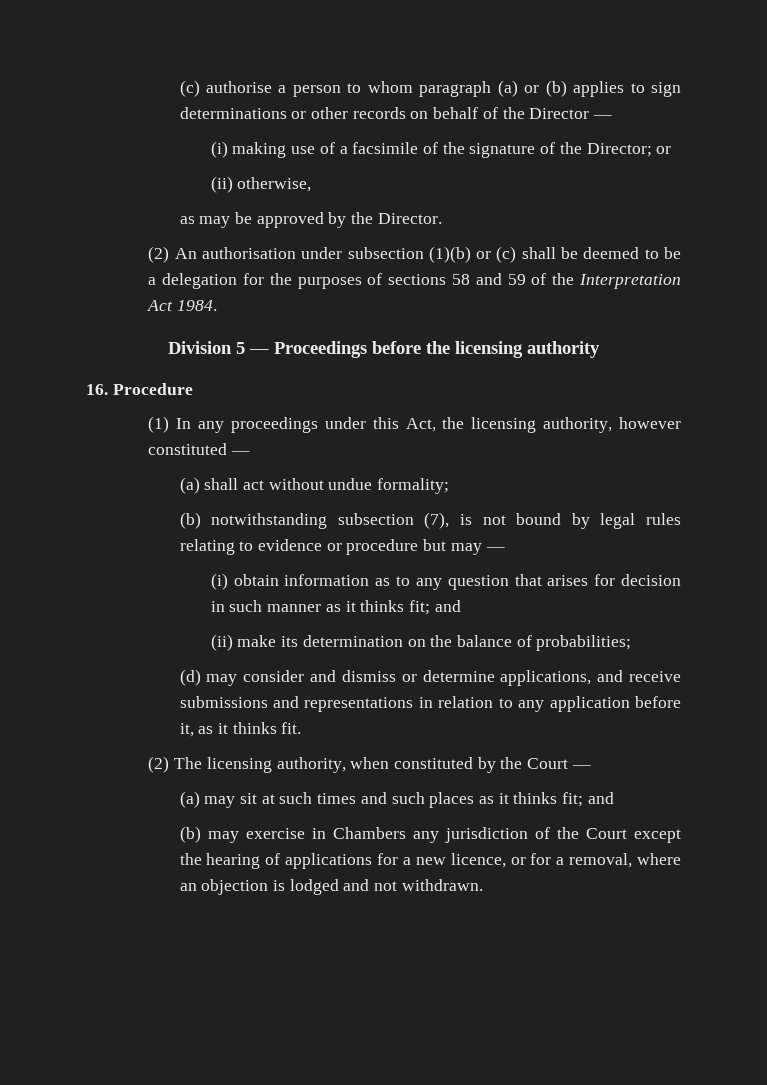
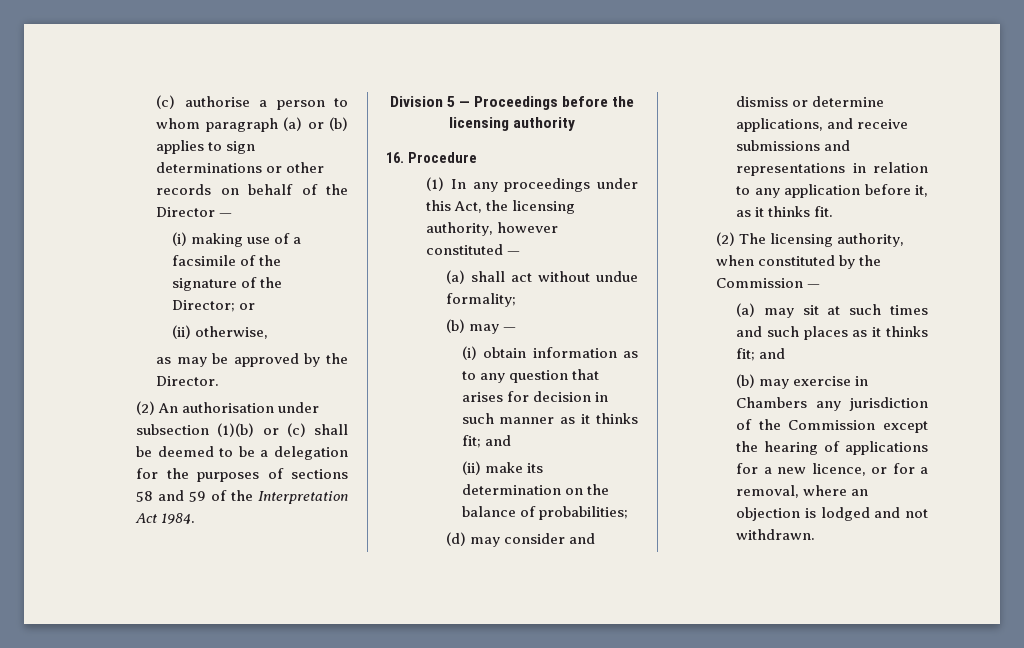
[211,512,681,529] [179,539,447,555] notwithstanding subsection (7), is not bound by legal rules relating to evidence or procedure but -> (466, 326) none
[527,758,569,769] Court -> [716,278,804,288] Commission
[585,828,627,839] Court -> [788,420,876,430] Commission

